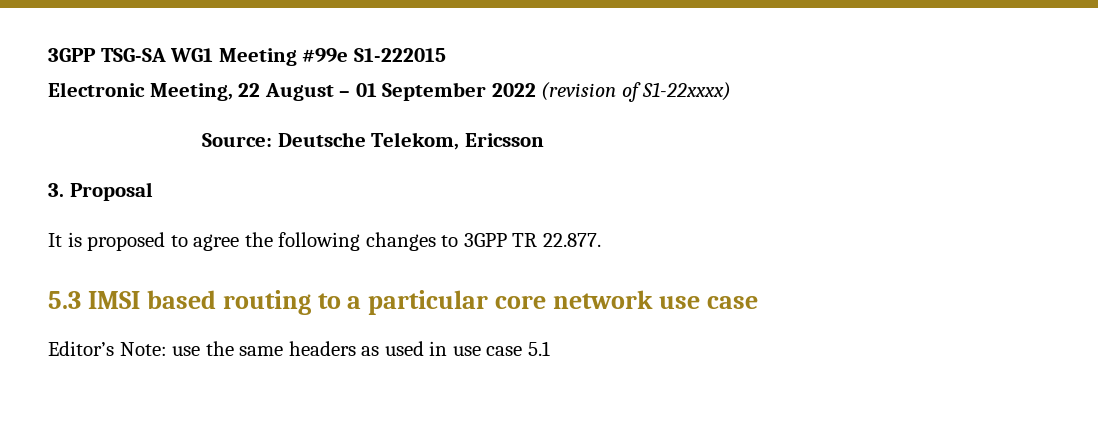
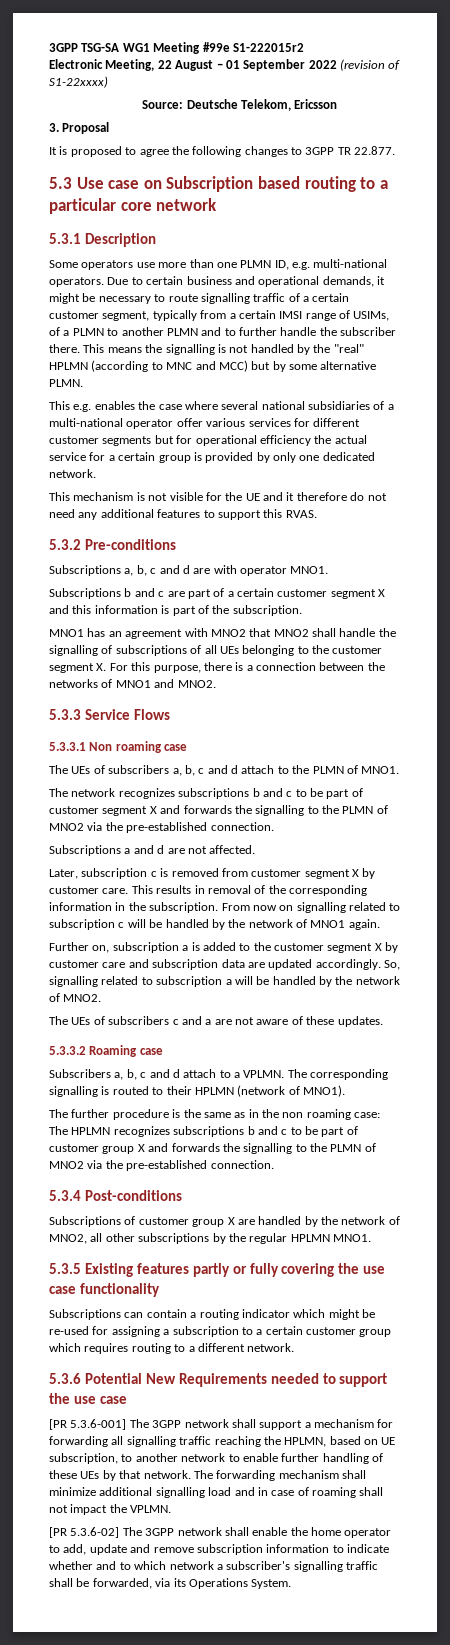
[353,48,446,62] S1-222015 -> [232,43,304,52] S1-222015r2
[87,291,140,309] IMSI -> [76,176,254,192] Use case on Subscription
[658,296,758,309] [48,341,550,356] use case // Editor’s Note: use the same headers as used in use case 5.1 -> [49,233,156,247] [49,259,388,270] [49,276,385,287] [49,293,350,304] [49,310,390,321] [49,327,397,336] [49,344,364,355] [49,360,377,372] [49,379,83,387] [49,401,394,412] [49,418,361,429] [49,435,367,446] [49,452,375,463] [49,469,96,478] [49,492,387,501] [49,509,317,520] [49,539,176,550] [49,565,329,576] [49,588,386,599] [49,605,302,616] [49,628,396,639] [49,645,383,656] [49,662,385,673] [49,679,216,688] [49,709,170,720] [49,741,188,753] [49,765,400,776] [49,788,363,799] [49,805,388,816] [49,822,274,833] [49,845,256,856] [49,868,376,879] [49,885,367,896] [49,902,401,913] [49,919,380,930] [49,942,399,953] [49,959,400,970] [49,976,400,987] [49,993,102,1002] [49,1016,383,1027] [49,1045,163,1057] [49,1069,389,1080] [49,1085,345,1097] [49,1109,381,1120] [49,1126,358,1137] [49,1143,376,1154] [49,1160,274,1171] [49,1190,182,1201] [49,1216,400,1227] [49,1233,371,1244] [49,1263,386,1277] [49,1283,160,1297] [49,1309,375,1320] [49,1326,392,1337] [49,1343,295,1354] [49,1373,388,1387] [49,1393,127,1404] [49,1419,394,1430] [49,1436,396,1447] [49,1453,383,1464] [49,1470,366,1481] [49,1487,384,1498] [49,1504,172,1515] [49,1527,392,1538] [49,1544,389,1555] [49,1561,378,1572] [49,1578,292,1589] // 5.3.1 Description // Some operators use more than one PLMN ID, e.g. multi-national operators. Due to certain business and operational demands, it might be necessary to route signalling traffic of a certain customer segment, typically from a certain IMSI range of USIMs, of a PLMN to another PLMN and to further handle the subscriber there. This means the signalling is not handled by the "real" HPLMN (according to MNC and MCC) but by some alternative PLMN. // This e.g. enables the case where several national subsidiaries of a multi-national operator offer various services for different customer segments but for operational efficiency the actual service for a certain group is provided by only one dedicated network. // This mechanism is not visible for the UE and it therefore do not need any additional features to support this RVAS. // 5.3.2 Pre-conditions // Subscriptions a, b, c and d are with operator MNO1. // Subscriptions b and c are part of a certain customer segment X and this information is part of the subscription. // MNO1 has an agreement with MNO2 that MNO2 shall handle the signalling of subscriptions of all UEs belonging to the customer segment X. For this purpose, there is a connection between the networks of MNO1 and MNO2. // 5.3.3 Service Flows // 5.3.3.1 Non roaming case // The UEs of subscribers a, b, c and d attach to the PLMN of MNO1. // The network recognizes subscriptions b and c to be part of customer segment X and forwards the signalling to the PLMN of MNO2 via the pre-established connection. // Subscriptions a and d are not affected. // Later, subscription c is removed from customer segment X by customer care. This results in removal of the corresponding information in the subscription. From now on signalling related to subscription c will be handled by the network of MNO1 again. // Further on, subscription a is added to the customer segment X by customer care and subscription data are updated accordingly. So, signalling related to subscription a will be handled by the network of MNO2. // The UEs of subscribers c and a are not aware of these updates. // 5.3.3.2 Roaming case // Subscribers a, b, c and d attach to a VPLMN. The corresponding signalling is routed to their HPLMN (network of MNO1). // The further procedure is the same as in the non roaming case: The HPLMN recognizes subscriptions b and c to be part of customer group X and forwards the signalling to the PLMN of MNO2 via the pre-established connection. // 5.3.4 Post-conditions // Subscriptions of customer group X are handled by the network of MNO2, all other subscriptions by the regular HPLMN MNO1. // 5.3.5 Existing features partly or fully covering the use case functionality // Subscriptions can contain a routing indicator which might be re-used for assigning a subscription to a certain customer group which requires routing to a different network. // 5.3.6 Potential New Requirements needed to support the use case // [PR 5.3.6-001] The 3GPP network shall support a mechanism for forwarding all signalling traffic reaching the HPLMN, based on UE subscription, to another network to enable further handling of these UEs by that network. The forwarding mechanism shall minimize additional signalling load and in case of roaming shall not impact the VPLMN. // [PR 5.3.6-02] The 3GPP network shall enable the home operator to add, update and remove subscription information to indicate whether and to which network a subscriber's signalling traffic shall be forwarded, via its Operations System.

